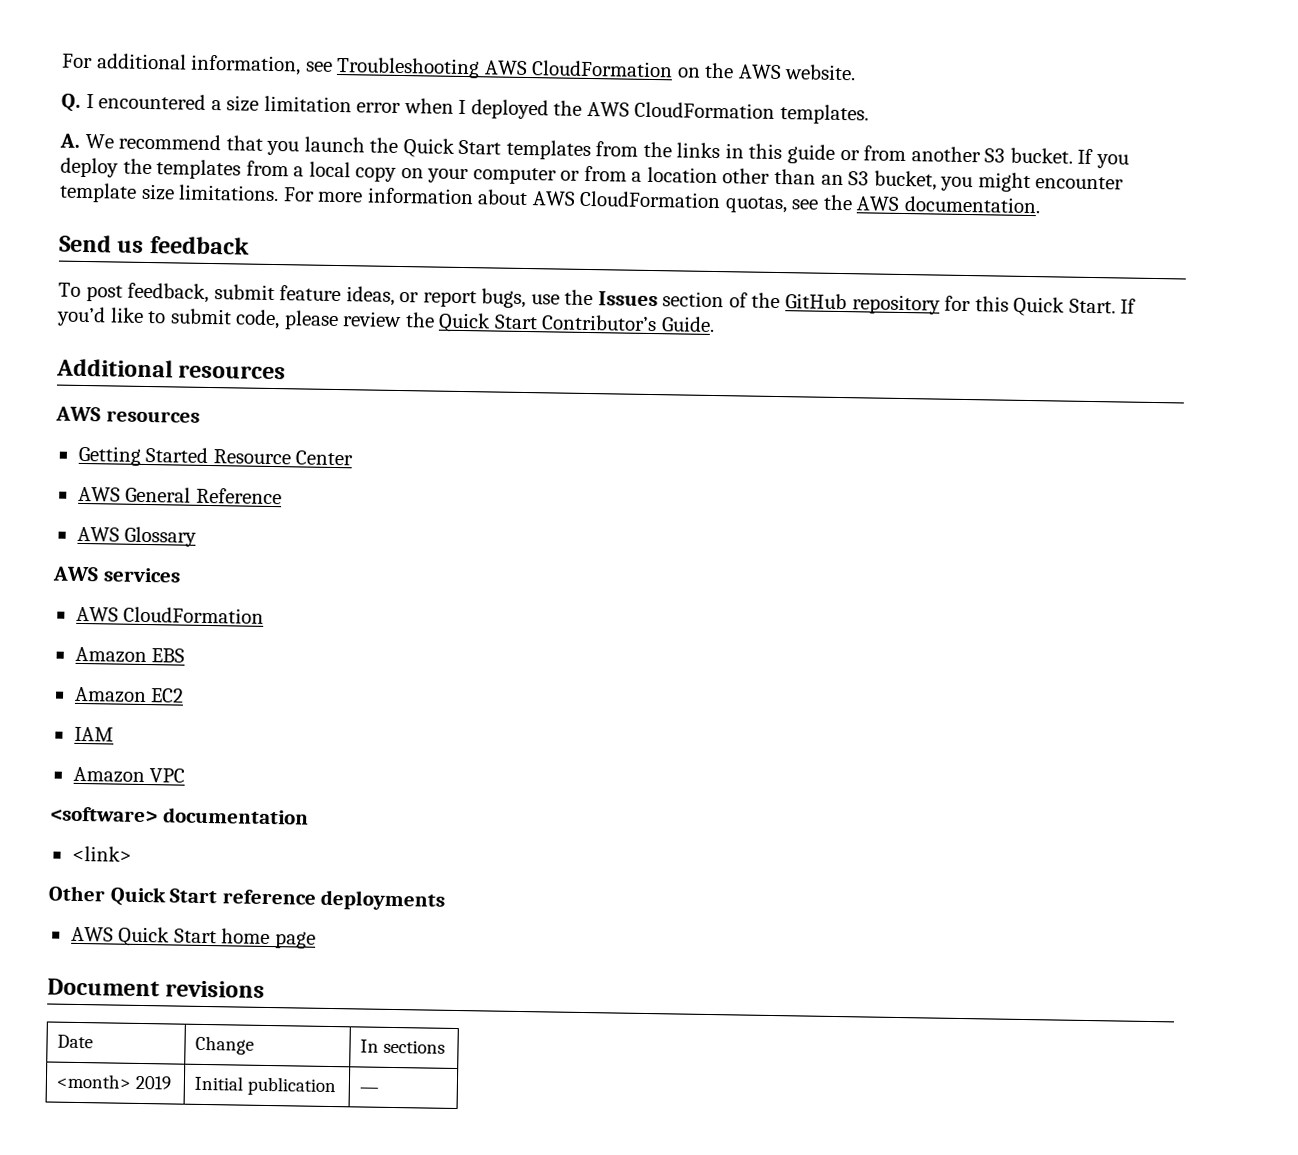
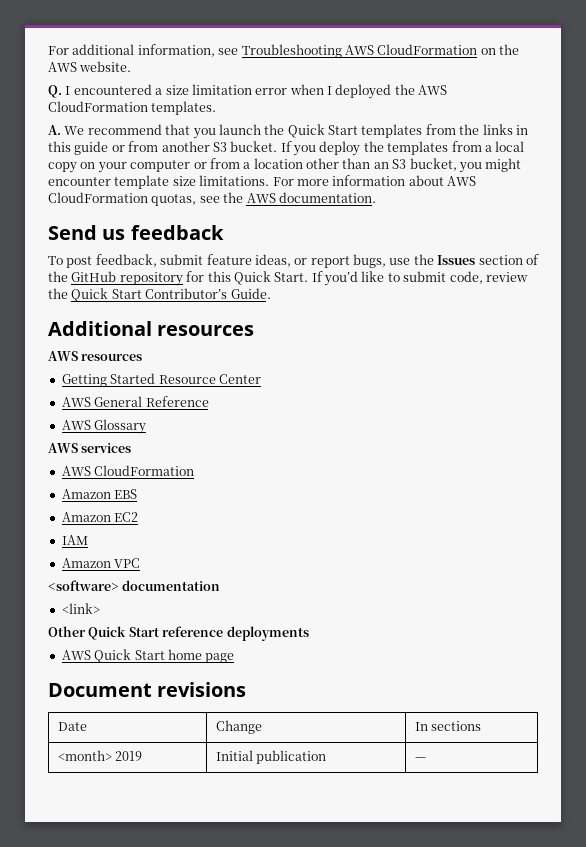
[283,310,339,331] please -> (483, 277) none

